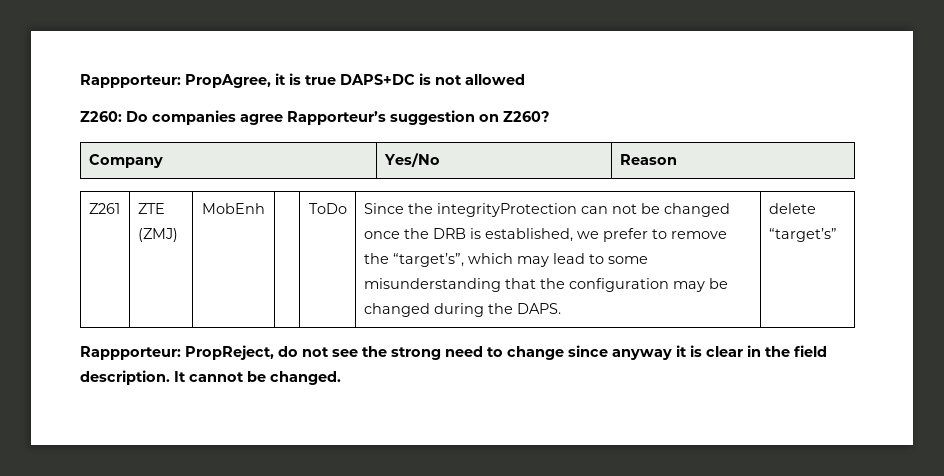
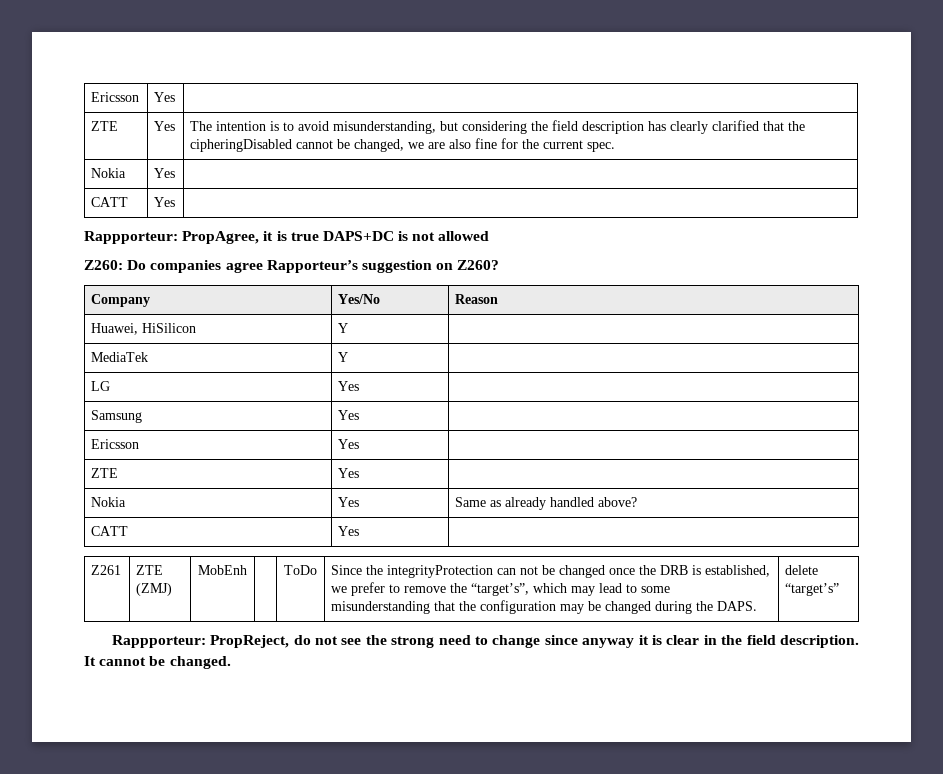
(80, 81) none -> [91,92,140,102] [154,92,176,102] [91,121,119,131] [154,121,176,131] [190,120,806,134] [190,138,616,152] [91,168,127,178] [154,168,176,178] [91,197,129,207] [154,197,176,207] Ericsson | Yes | // ZTE | Yes | The intention is to avoid misunderstanding, but considering the field description has clearly clarified that the cipheringDisabled cannot be changed, we are also fine for the current spec. // Nokia | Yes | // CATT | Yes | //
(677, 159) none -> [91,323,197,335] [338,323,349,333] [91,352,149,362] [338,352,349,362] [91,381,111,391] [338,381,360,391] [91,410,143,423] [338,410,360,420] [91,439,140,449] [338,439,360,449] [91,468,119,478] [338,468,360,478] [91,497,127,507] [338,497,360,507] [455,497,638,510] [91,526,129,536] [338,526,360,536] // Huawei, HiSilicon | Y | // MediaTek | Y | // LG | Yes | // Samsung | Yes | // Ericsson | Yes | // ZTE | Yes | // Nokia | Yes | Same as already handled above? // CATT | Yes |

